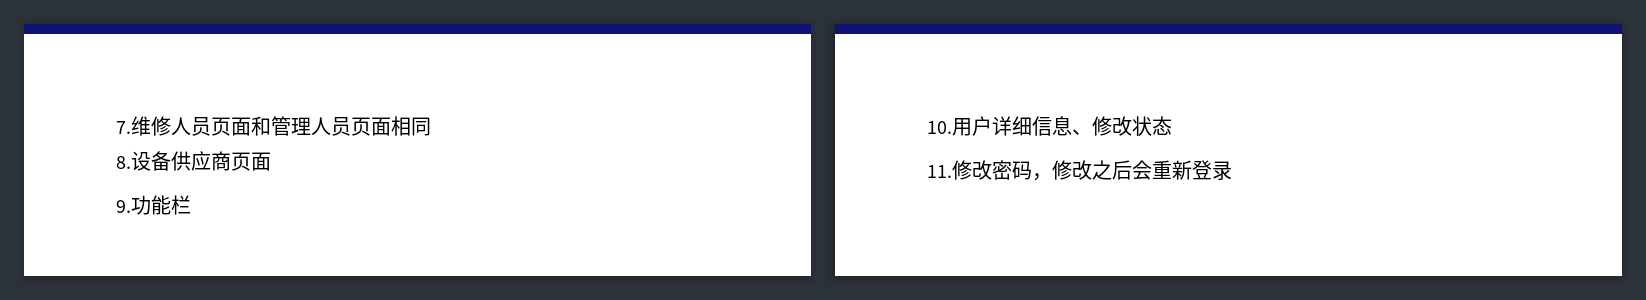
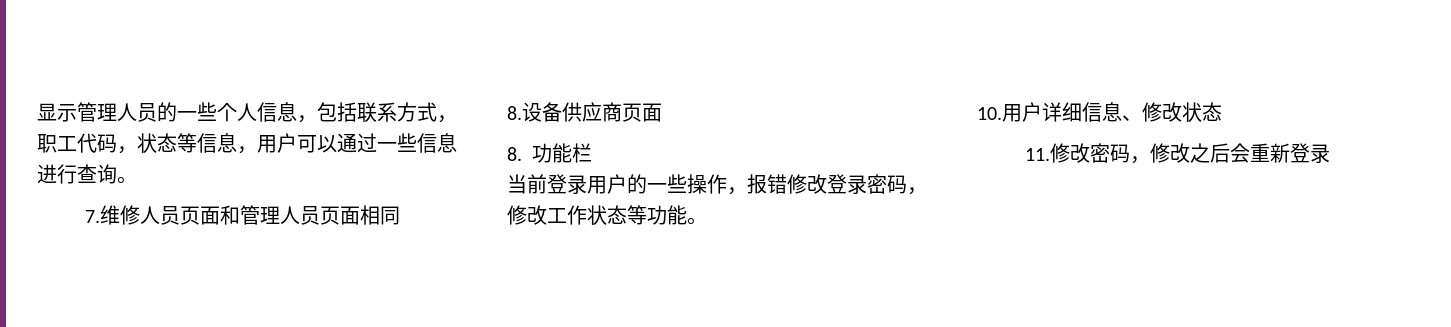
(116, 127) none -> [37,102,457,123] [37,133,457,154] [37,164,137,184] 显示管理人员的一些个人信息，包括联系方式，职工代码，状态等信息，用户可以通过一些信息进行查询。 //
[116,200,131,213] 9. -> [507,147,522,161] 8.
(191, 205) none -> [507,174,927,195] [507,205,707,225] // 当前登录用户的一些操作，报错修改登录密码，修改工作状态等功能。

